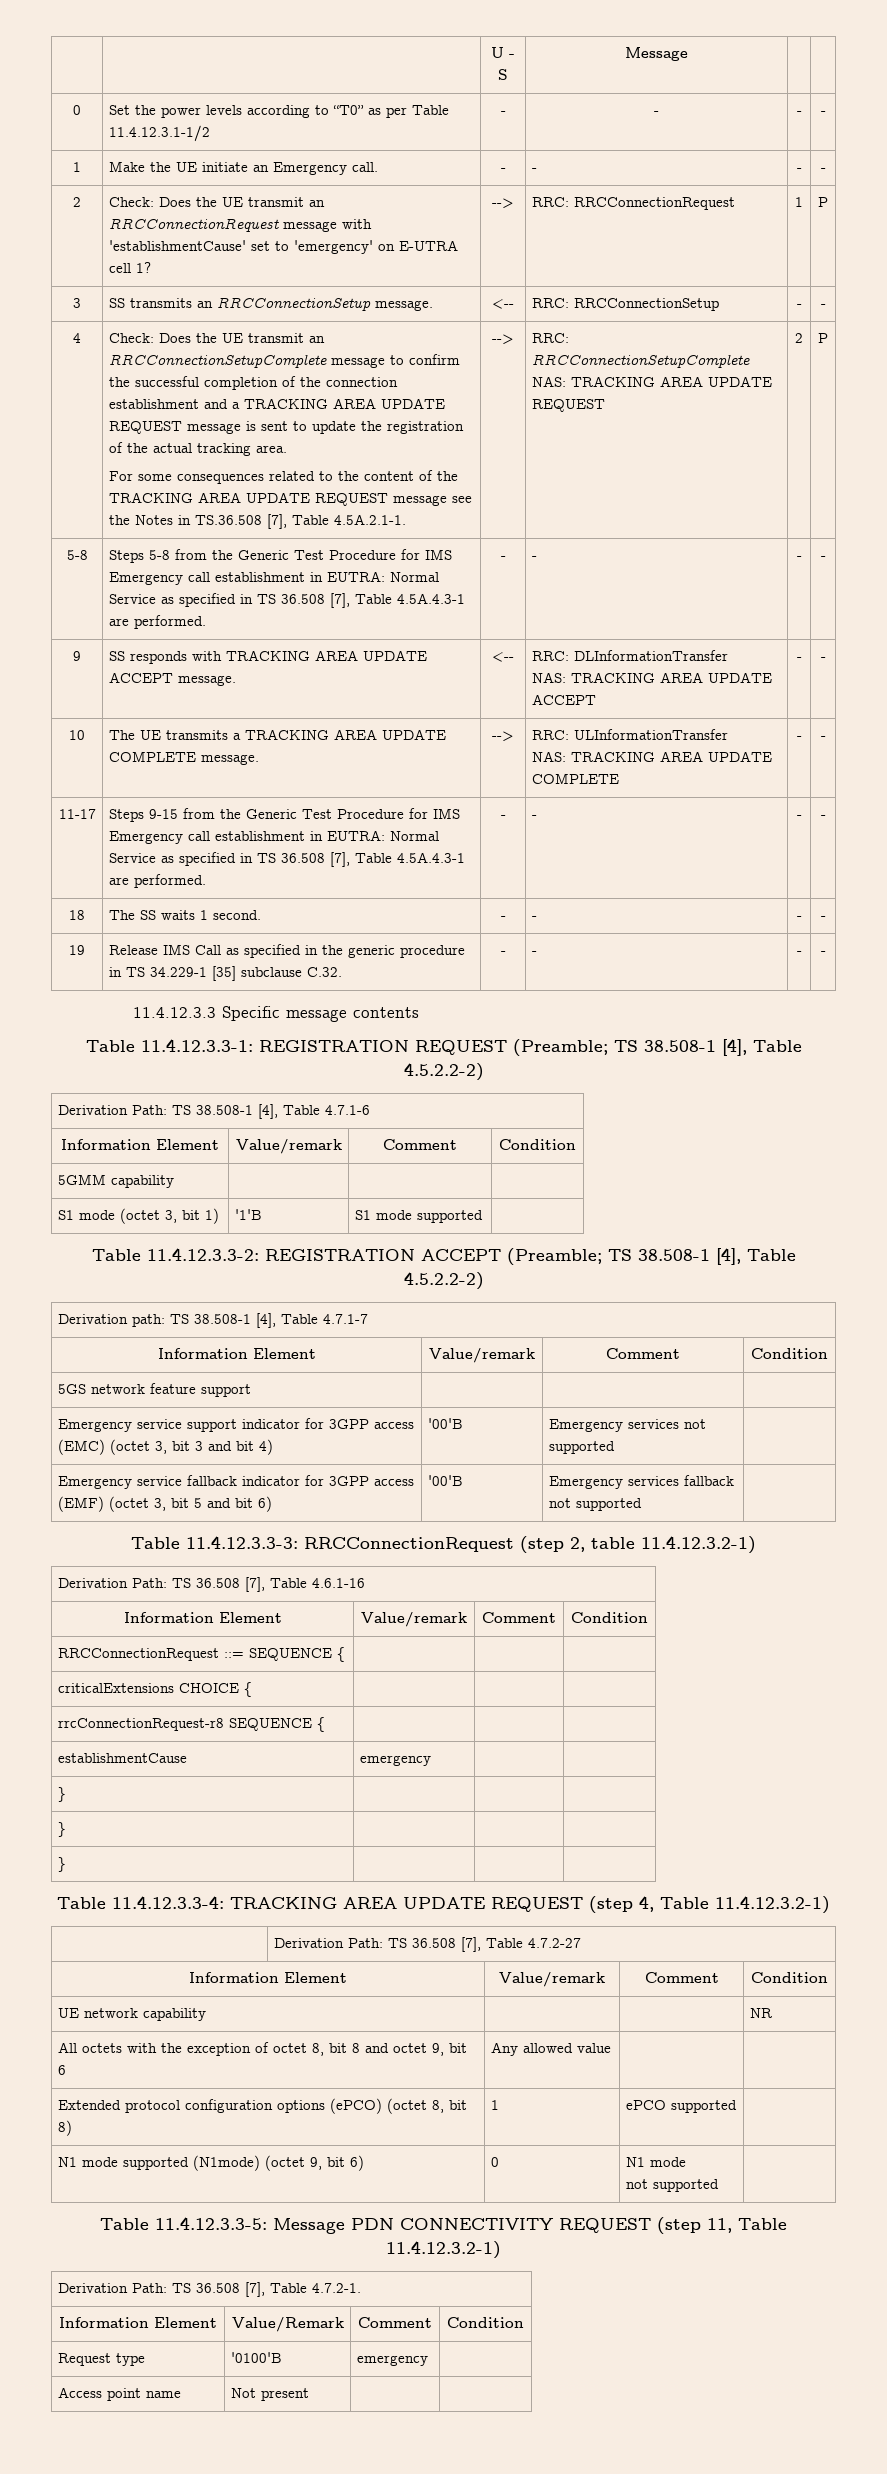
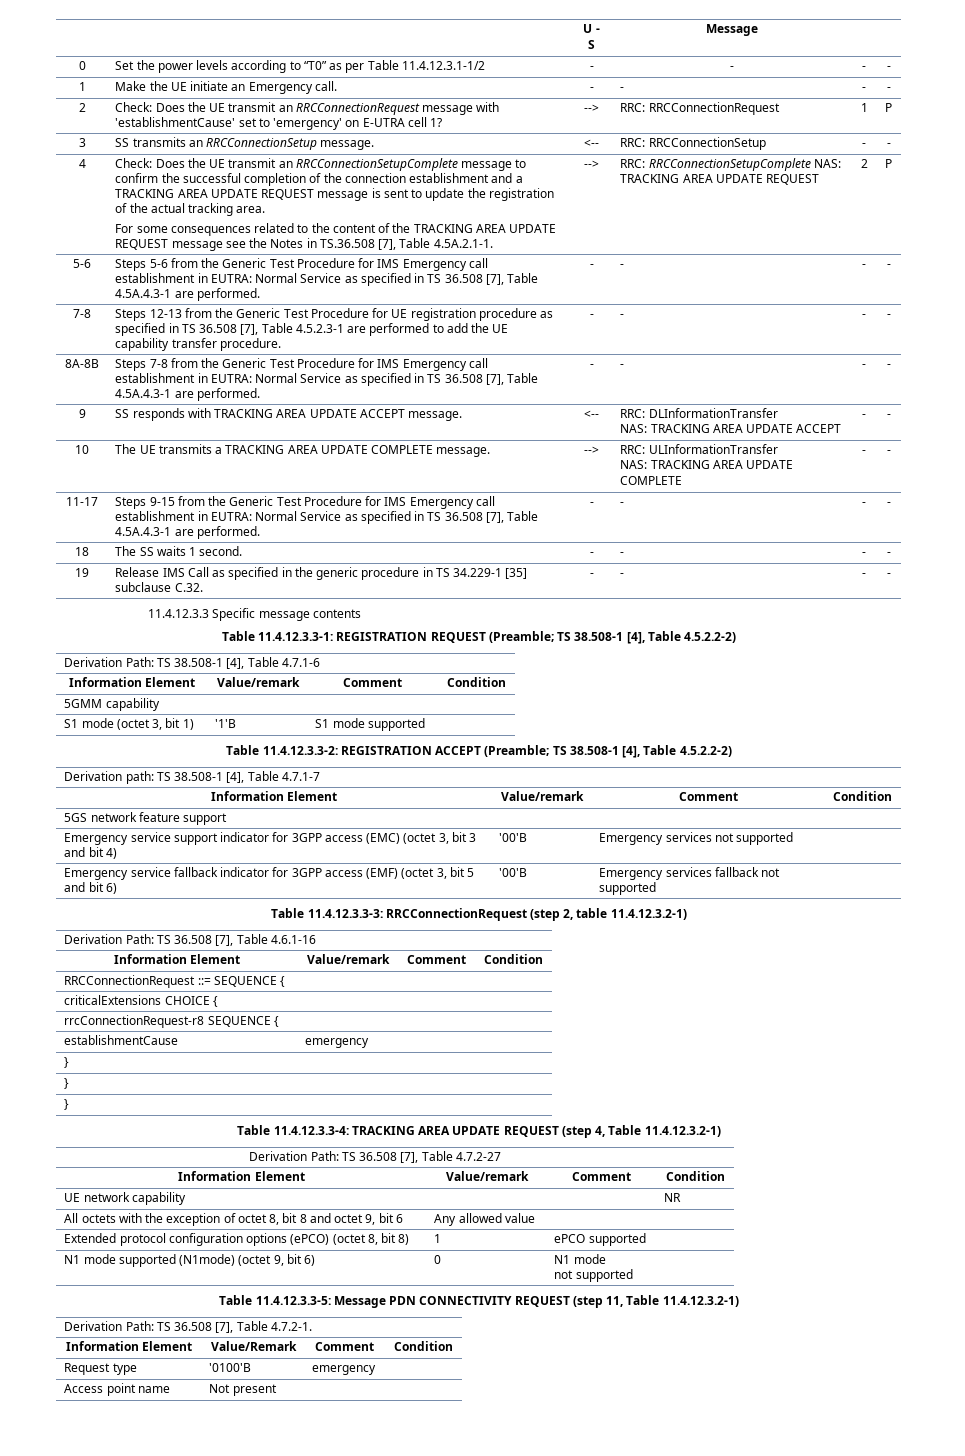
[66,550,88,560] [108,550,170,563] 5-8 | Steps 5-8 -> [73,259,91,268] [115,258,488,271] [115,273,539,286] [115,288,260,301] [589,264,594,268] [620,264,625,268] [862,264,866,268] [886,264,891,268] [73,309,91,318] [115,308,554,321] [115,323,509,336] [115,338,281,351] [589,314,594,318] [620,314,625,318] [862,314,866,318] [886,314,891,318] [65,359,99,368] [115,359,168,371] 5-6 | Steps 5-6 from the Generic Test Procedure for IMS Emergency call establishment in EUTRA: Normal Service as specified in TS 36.508 [7], Table 4.5A.4.3-1 are performed. | - | - | - | - // 7-8 | Steps 12-13 from the Generic Test Procedure for UE registration procedure as specified in TS 36.508 [7], Table 4.5.2.3-1 are performed to add the UE capability transfer procedure. | - | - | - | - // 8A-8B | Steps 7-8

